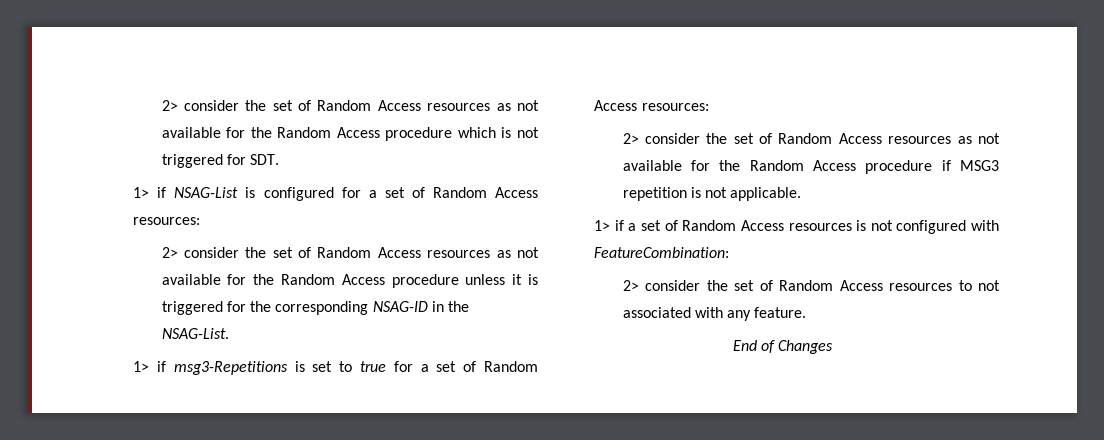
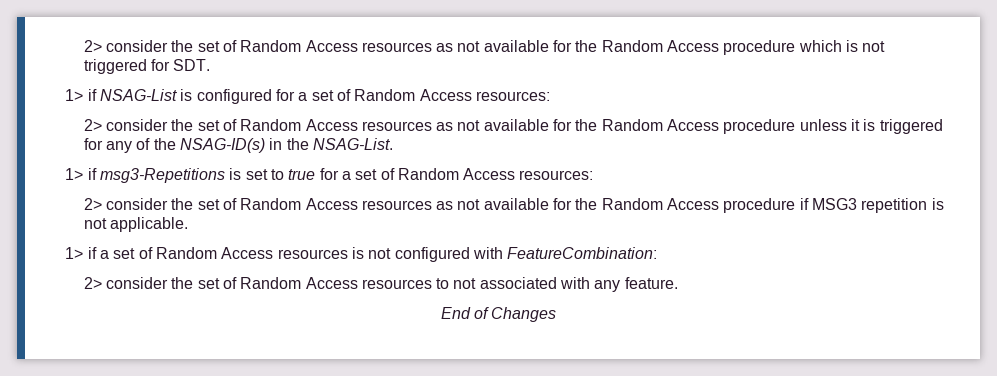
[250,301,428,315] the corresponding NSAG-ID -> [105,138,265,153] any of the NSAG-ID(s)

